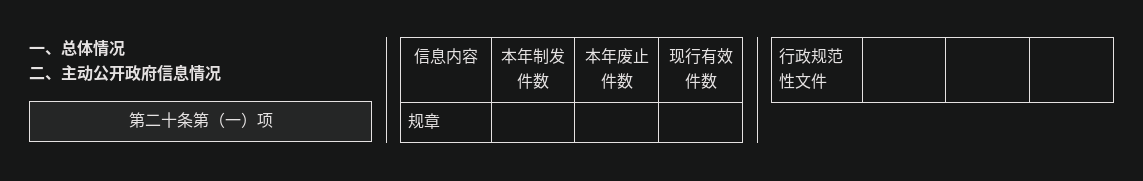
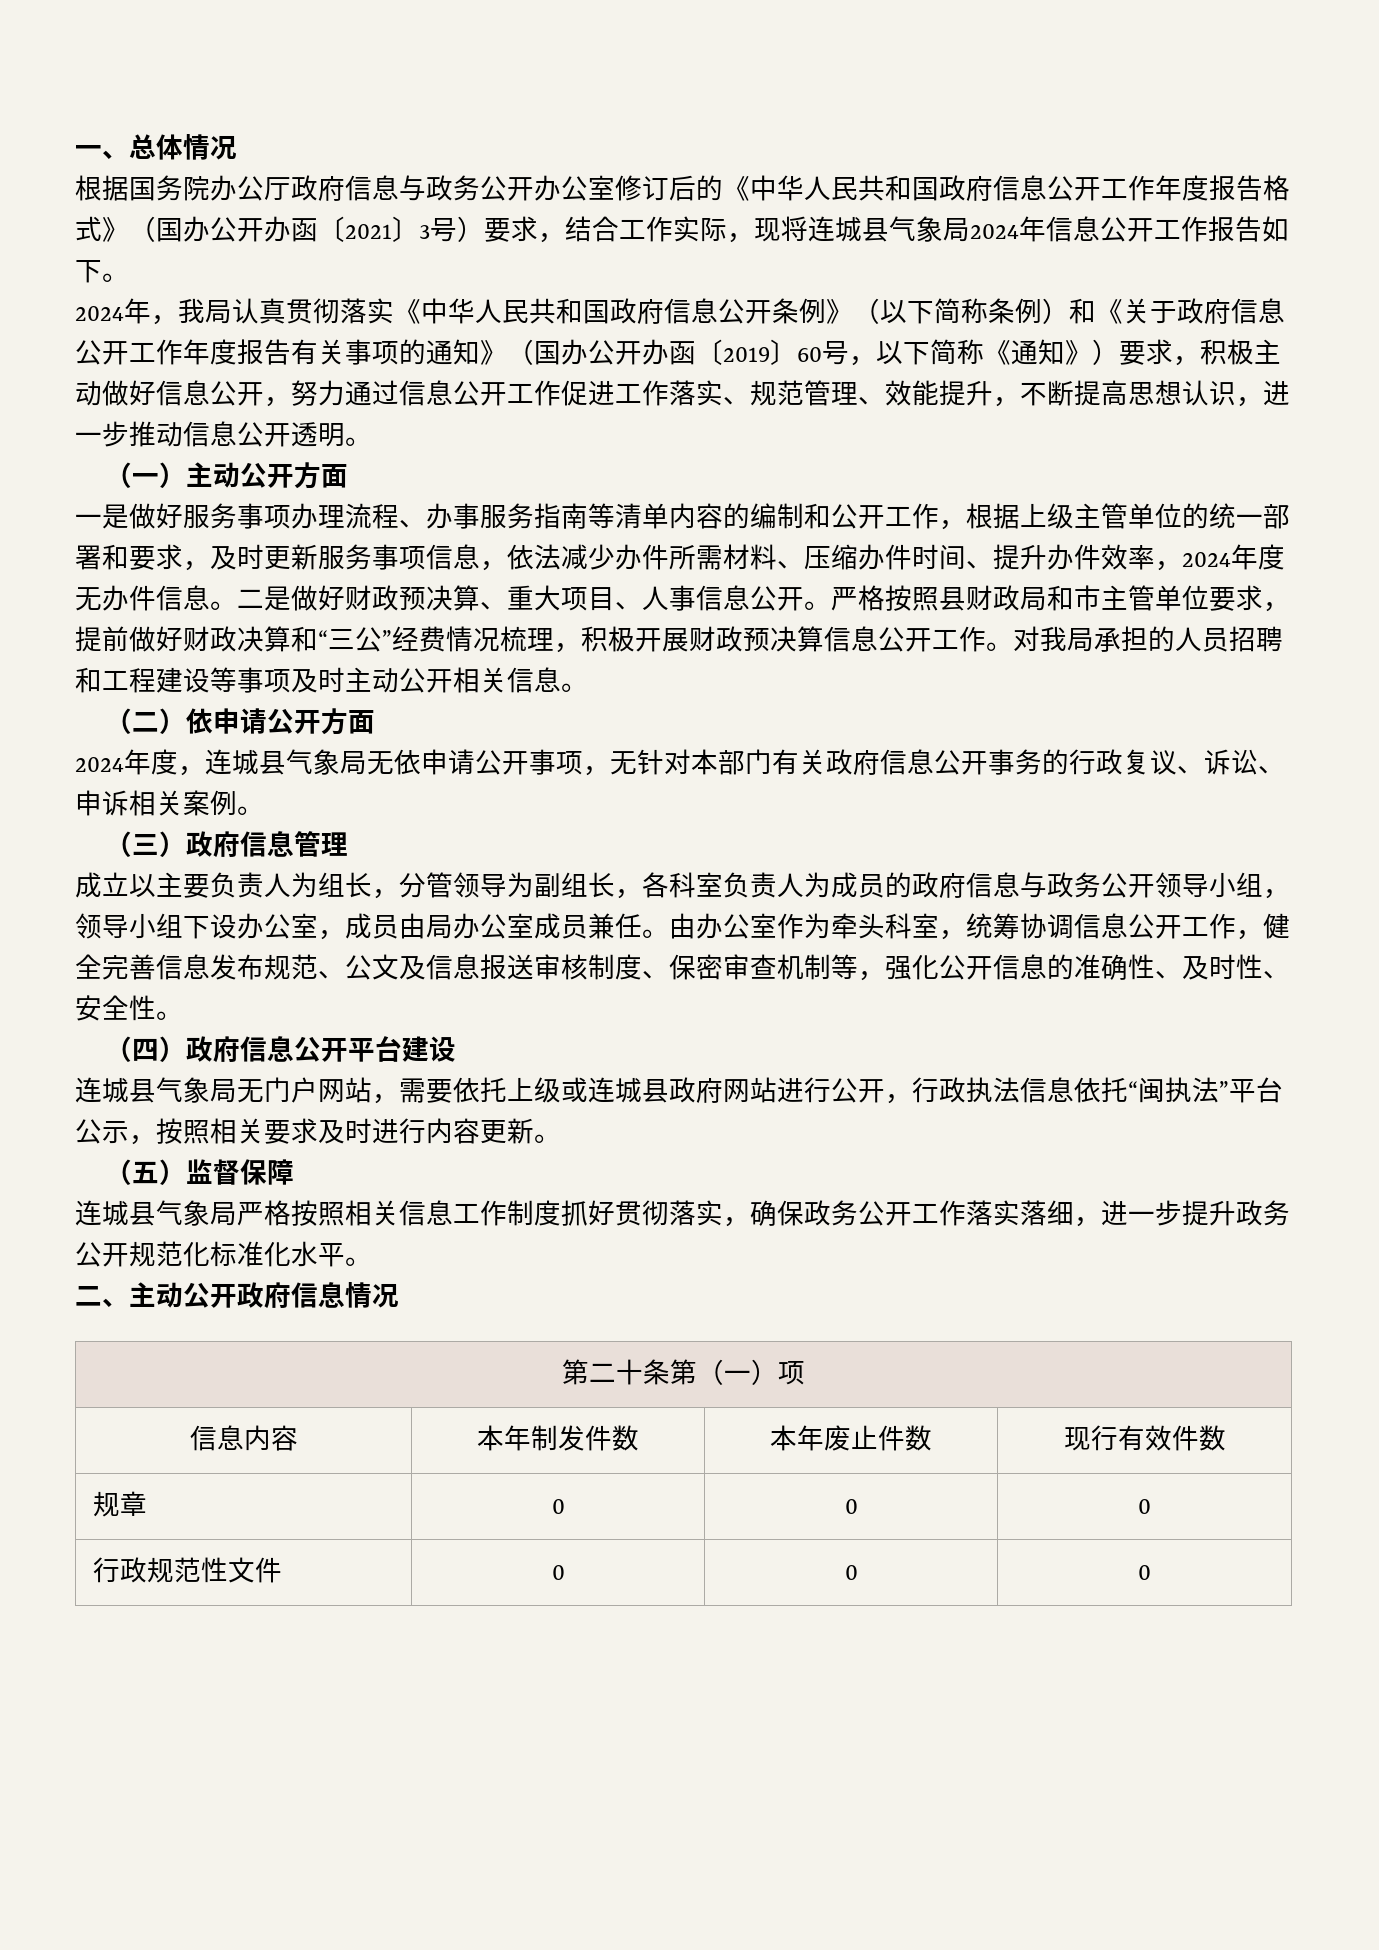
(125, 48) none -> [75,175,1290,201] [75,216,1289,243] [75,260,129,283] [75,298,1285,325] [75,339,1281,366] [75,380,1290,407] [75,421,372,447] [105,462,349,489] [75,503,1290,530] [75,544,1285,571] [75,585,1290,612] [75,626,1283,653] [75,667,588,693] [105,708,376,735] [75,749,1285,776] [75,790,264,816] [105,831,349,858] [75,872,1290,899] [75,913,1290,940] [75,954,1290,981] [75,995,183,1021] [105,1036,457,1063] [75,1077,1283,1104] [75,1118,561,1145] [105,1159,295,1185] [75,1200,1290,1227] [75,1241,372,1267] // 根据国务院办公厅政府信息与政务公开办公室修订后的《中华人民共和国政府信息公开工作年度报告格式》（国办公开办函〔2021〕3号）要求，结合工作实际，现将连城县气象局2024年信息公开工作报告如下。 // 2024年，我局认真贯彻落实《中华人民共和国政府信息公开条例》（以下简称条例）和《关于政府信息公开工作年度报告有关事项的通知》（国办公开办函〔2019〕60号，以下简称《通知》）要求，积极主动做好信息公开，努力通过信息公开工作促进工作落实、规范管理、效能提升，不断提高思想认识，进一步推动信息公开透明。 // （一）主动公开方面 // 一是做好服务事项办理流程、办事服务指南等清单内容的编制和公开工作，根据上级主管单位的统一部署和要求，及时更新服务事项信息，依法减少办件所需材料、压缩办件时间、提升办件效率，2024年度无办件信息。二是做好财政预决算、重大项目、人事信息公开。严格按照县财政局和市主管单位要求，提前做好财政决算和“三公”经费情况梳理，积极开展财政预决算信息公开工作。对我局承担的人员招聘和工程建设等事项及时主动公开相关信息。 // （二）依申请公开方面 // 2024年度，连城县气象局无依申请公开事项，无针对本部门有关政府信息公开事务的行政复议、诉讼、申诉相关案例。 // （三）政府信息管理 // 成立以主要负责人为组长，分管领导为副组长，各科室负责人为成员的政府信息与政务公开领导小组，领导小组下设办公室，成员由局办公室成员兼任。由办公室作为牵头科室，统筹协调信息公开工作，健全完善信息发布规范、公文及信息报送审核制度、保密审查机制等，强化公开信息的准确性、及时性、安全性。 // （四）政府信息公开平台建设 // 连城县气象局无门户网站，需要依托上级或连城县政府网站进行公开，行政执法信息依托“闽执法”平台公示，按照相关要求及时进行内容更新。 // （五）监督保障 // 连城县气象局严格按照相关信息工作制度抓好贯彻落实，确保政务公开工作落实落细，进一步提升政务公开规范化标准化水平。
(441, 121) | | -> [551,1499,565,1514] [844,1499,858,1514] [1138,1499,1151,1514] 0 | 0 | 0
(828, 81) | | -> [551,1565,565,1580] [844,1565,858,1580] [1138,1565,1151,1580] 0 | 0 | 0

